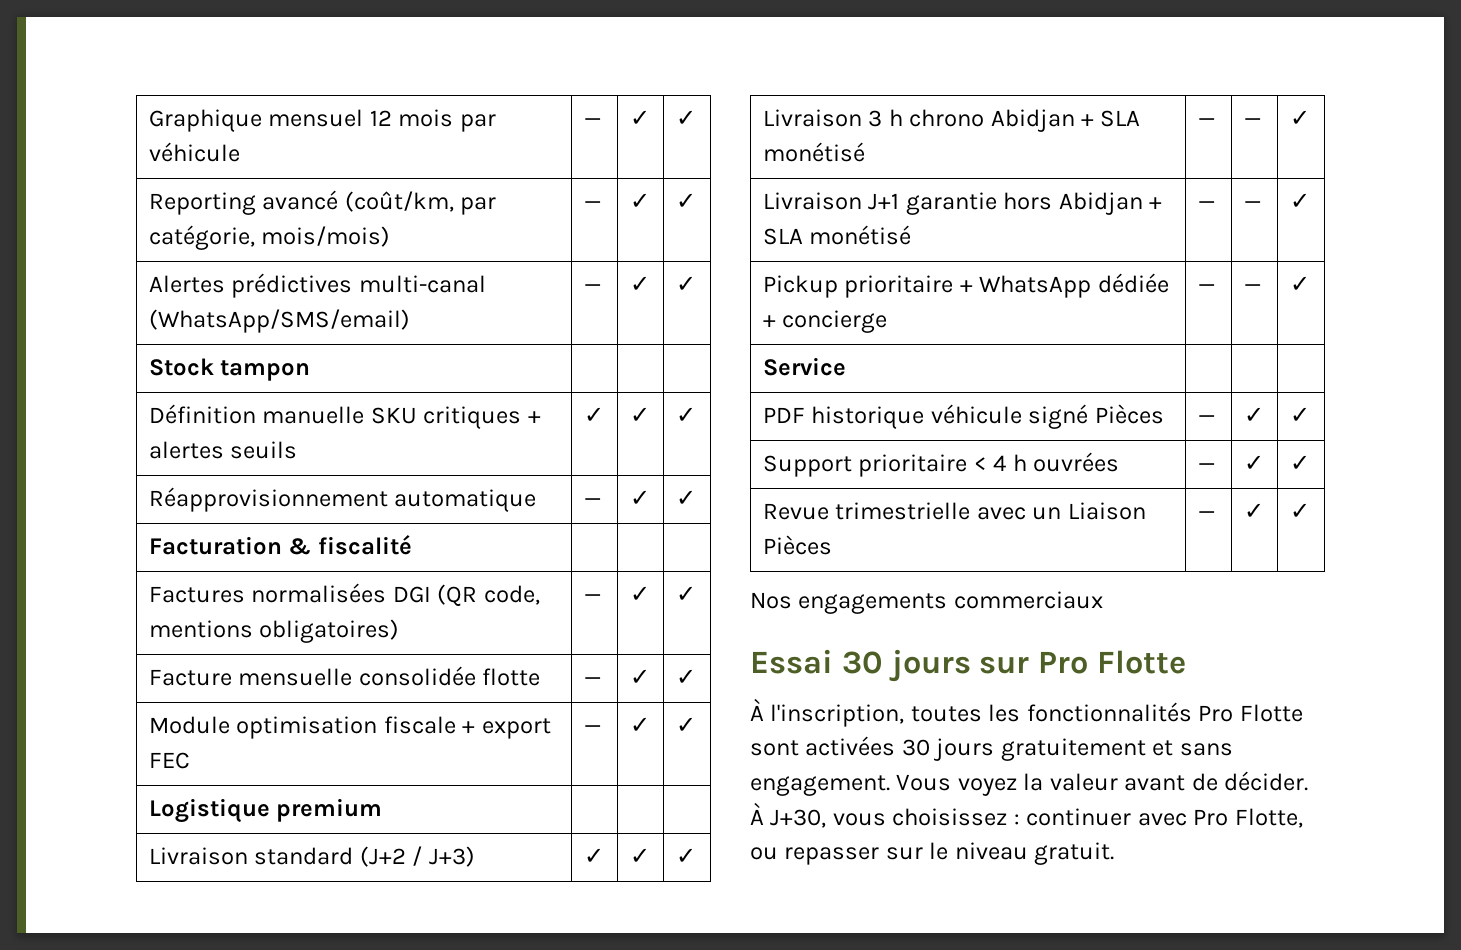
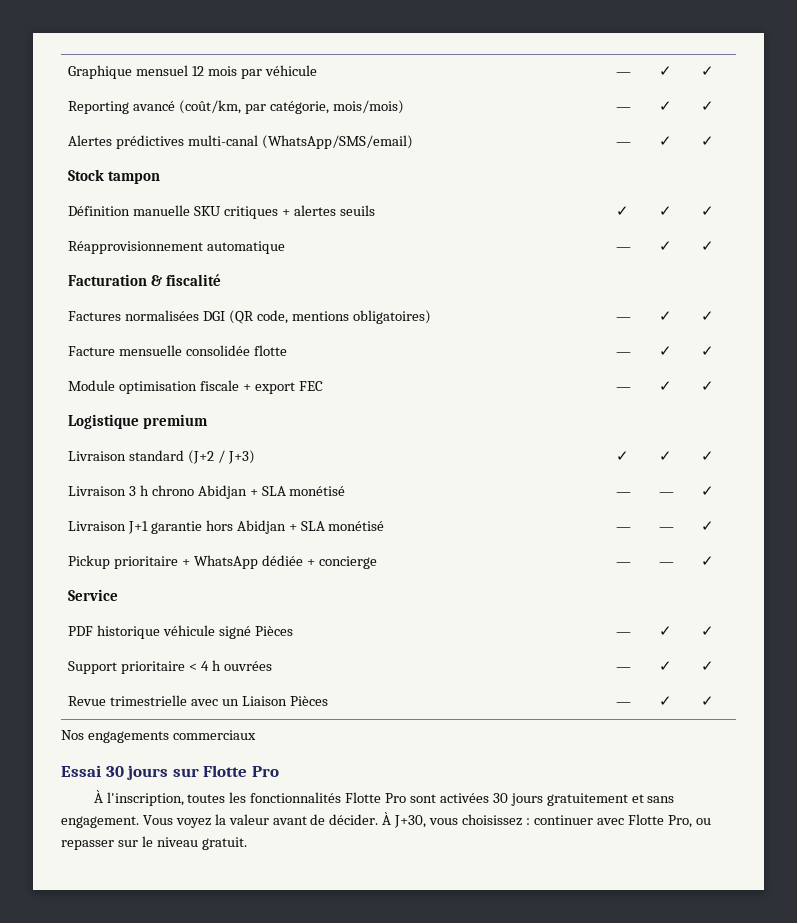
[1038,650,1186,674] Pro Flotte -> [203,765,279,777] Flotte Pro
[1198,704,1303,722] Pro Flotte -> [345,792,407,803] Flotte Pro
[1193,808,1303,828] Pro Flotte, -> [627,814,692,828] Flotte Pro,

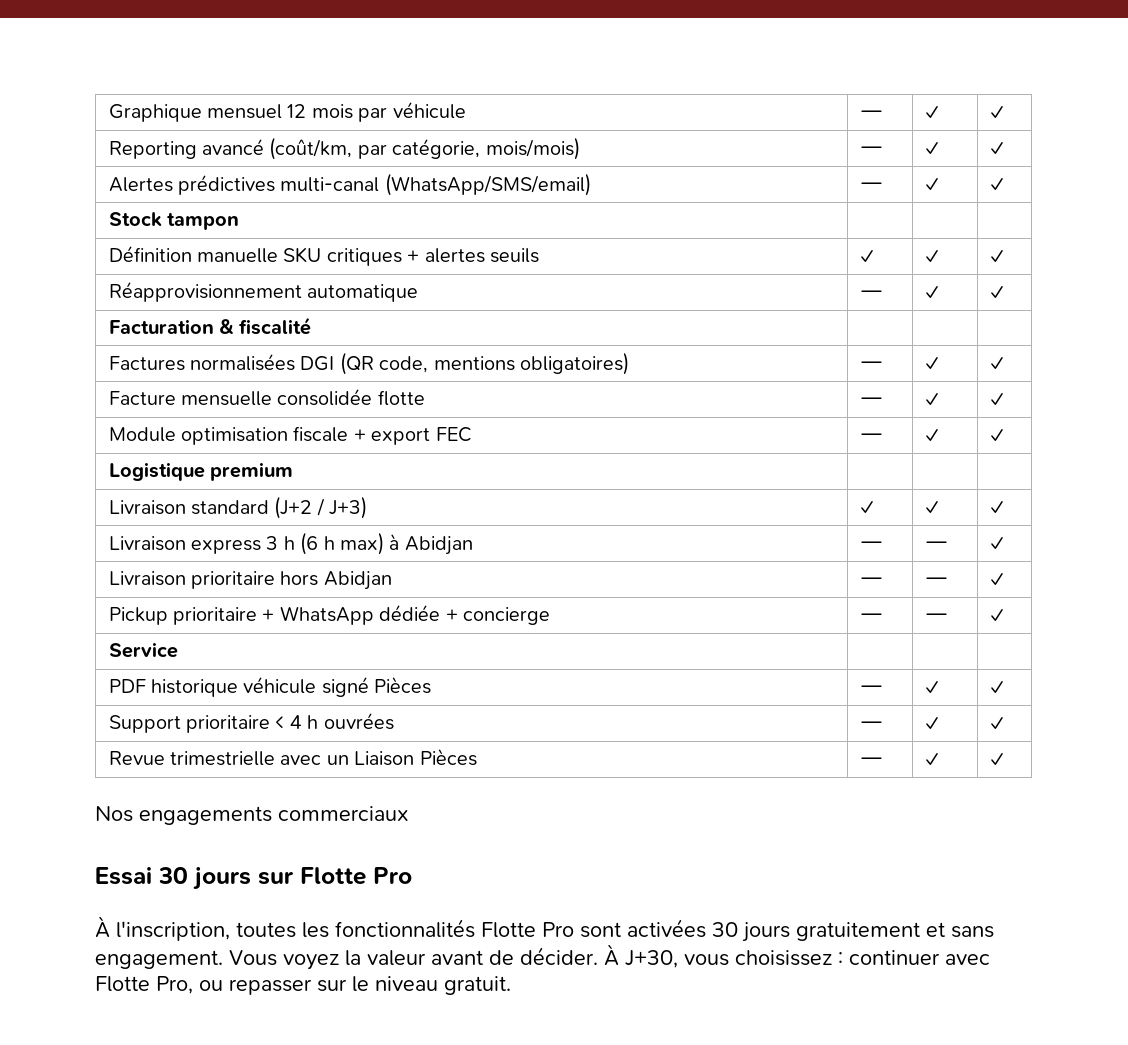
(127, 491) none -> [190,539,261,554] express
[151,485,346,499] chrono Abidjan + SLA monétisé -> [300,532,473,555] (6 h max) à Abidjan
[127,521,202,534] J+1 garantie -> [190,571,275,589] prioritaire
[288,521,385,531] + SLA monétisé -> (392, 580) none

